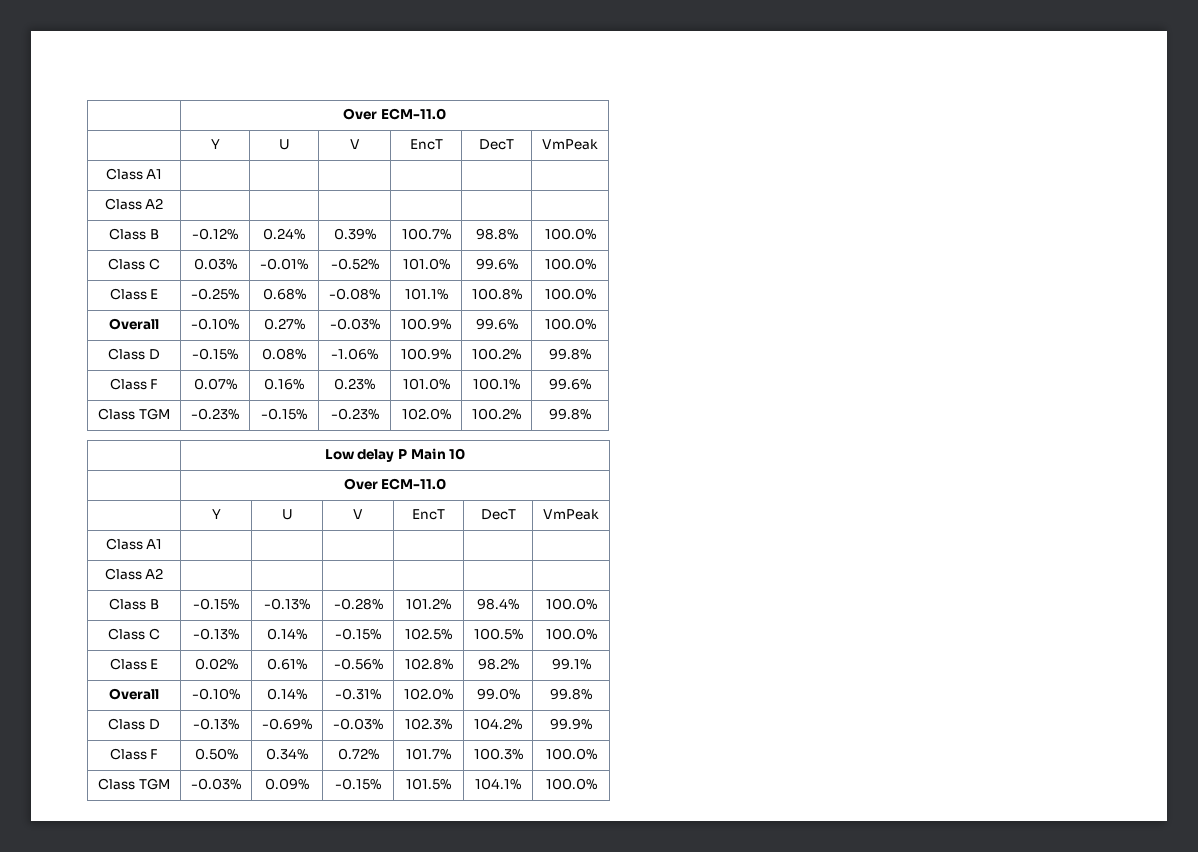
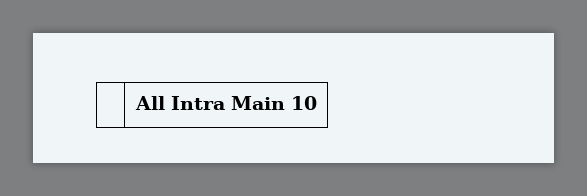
[343,108,446,120] [210,139,220,149] [278,139,290,150] [349,139,360,149] [409,139,443,150] [479,139,514,150] [542,139,598,150] [105,168,163,180] [104,198,164,210] [109,228,159,240] [192,228,238,240] [263,228,305,240] [333,228,376,240] [401,228,451,240] [475,228,518,240] [544,228,596,240] [108,258,160,270] [193,258,237,270] [260,258,308,270] [330,258,379,270] [402,258,450,270] [475,258,518,270] [544,258,596,270] [109,288,159,300] [191,288,239,300] [262,288,306,300] [329,288,380,300] [404,288,448,300] [471,288,522,300] [544,288,596,300] [109,318,159,330] [191,318,239,330] [263,318,305,330] [329,318,380,330] [401,318,451,330] [475,318,518,330] [544,318,596,330] [108,348,160,360] [192,348,238,360] [262,348,306,360] [331,348,378,360] [401,348,451,360] [472,348,521,360] [549,348,591,360] [109,378,159,390] [193,378,237,390] [264,378,304,390] [334,378,375,390] [402,378,450,390] [473,378,520,390] [549,378,591,390] [98,408,170,420] [191,408,239,420] [261,408,307,420] [330,408,379,420] [401,408,451,420] [472,408,521,420] [549,408,591,420] [324,448,466,462] [343,478,447,490] [211,509,221,519] [281,509,293,520] [353,509,363,519] [412,509,445,520] [480,509,516,520] [543,509,599,520] [105,538,163,550] [104,568,164,580] [109,598,159,610] [193,598,239,610] [264,598,310,610] [333,598,383,610] [406,598,451,610] [477,598,519,610] [545,598,597,610] [108,628,160,640] [193,628,239,640] [267,628,307,640] [335,628,381,640] [405,628,452,640] [473,628,523,640] [545,628,597,640] [109,658,159,670] [194,658,238,670] [267,658,307,670] [333,658,383,670] [404,658,453,670] [477,658,519,670] [551,658,591,670] [109,688,159,700] [192,688,240,700] [267,688,307,700] [335,688,381,700] [404,688,453,700] [476,688,520,700] [550,688,592,700] [108,718,160,730] [193,718,239,730] [262,718,312,730] [333,718,383,730] [405,718,452,730] [474,718,522,730] [550,718,592,730] [109,748,159,760] [194,748,238,760] [266,748,308,760] [337,748,379,760] [406,748,451,760] [473,748,523,760] [545,748,597,760] [98,778,170,790] [191,778,241,790] [265,778,309,790] [335,778,381,790] [406,778,451,790] [475,778,521,790] [545,778,597,790] | Over ECM-11.0 // | Y | U | V | EncT | DecT | VmPeak // Class A1 | | | | | | // Class A2 | | | | | | // Class B | -0.12% | 0.24% | 0.39% | 100.7% | 98.8% | 100.0% // Class C | 0.03% | -0.01% | -0.52% | 101.0% | 99.6% | 100.0% // Class E | -0.25% | 0.68% | -0.08% | 101.1% | 100.8% | 100.0% // Overall | -0.10% | 0.27% | -0.03% | 100.9% | 99.6% | 100.0% // Class D | -0.15% | 0.08% | -1.06% | 100.9% | 100.2% | 99.8% // Class F | 0.07% | 0.16% | 0.23% | 101.0% | 100.1% | 99.6% // Class TGM | -0.23% | -0.15% | -0.23% | 102.0% | 100.2% | 99.8% // | Low delay P Main 10 // | Over ECM-11.0 // | Y | U | V | EncT | DecT | VmPeak // Class A1 | | | | | | // Class A2 | | | | | | // Class B | -0.15% | -0.13% | -0.28% | 101.2% | 98.4% | 100.0% // Class C | -0.13% | 0.14% | -0.15% | 102.5% | 100.5% | 100.0% // Class E | 0.02% | 0.61% | -0.56% | 102.8% | 98.2% | 99.1% // Overall | -0.10% | 0.14% | -0.31% | 102.0% | 99.0% | 99.8% // Class D | -0.13% | -0.69% | -0.03% | 102.3% | 104.2% | 99.9% // Class F | 0.50% | 0.34% | 0.72% | 101.7% | 100.3% | 100.0% // Class TGM | -0.03% | 0.09% | -0.15% | 101.5% | 104.1% | 100.0% -> [134,96,317,110] | All Intra Main 10

